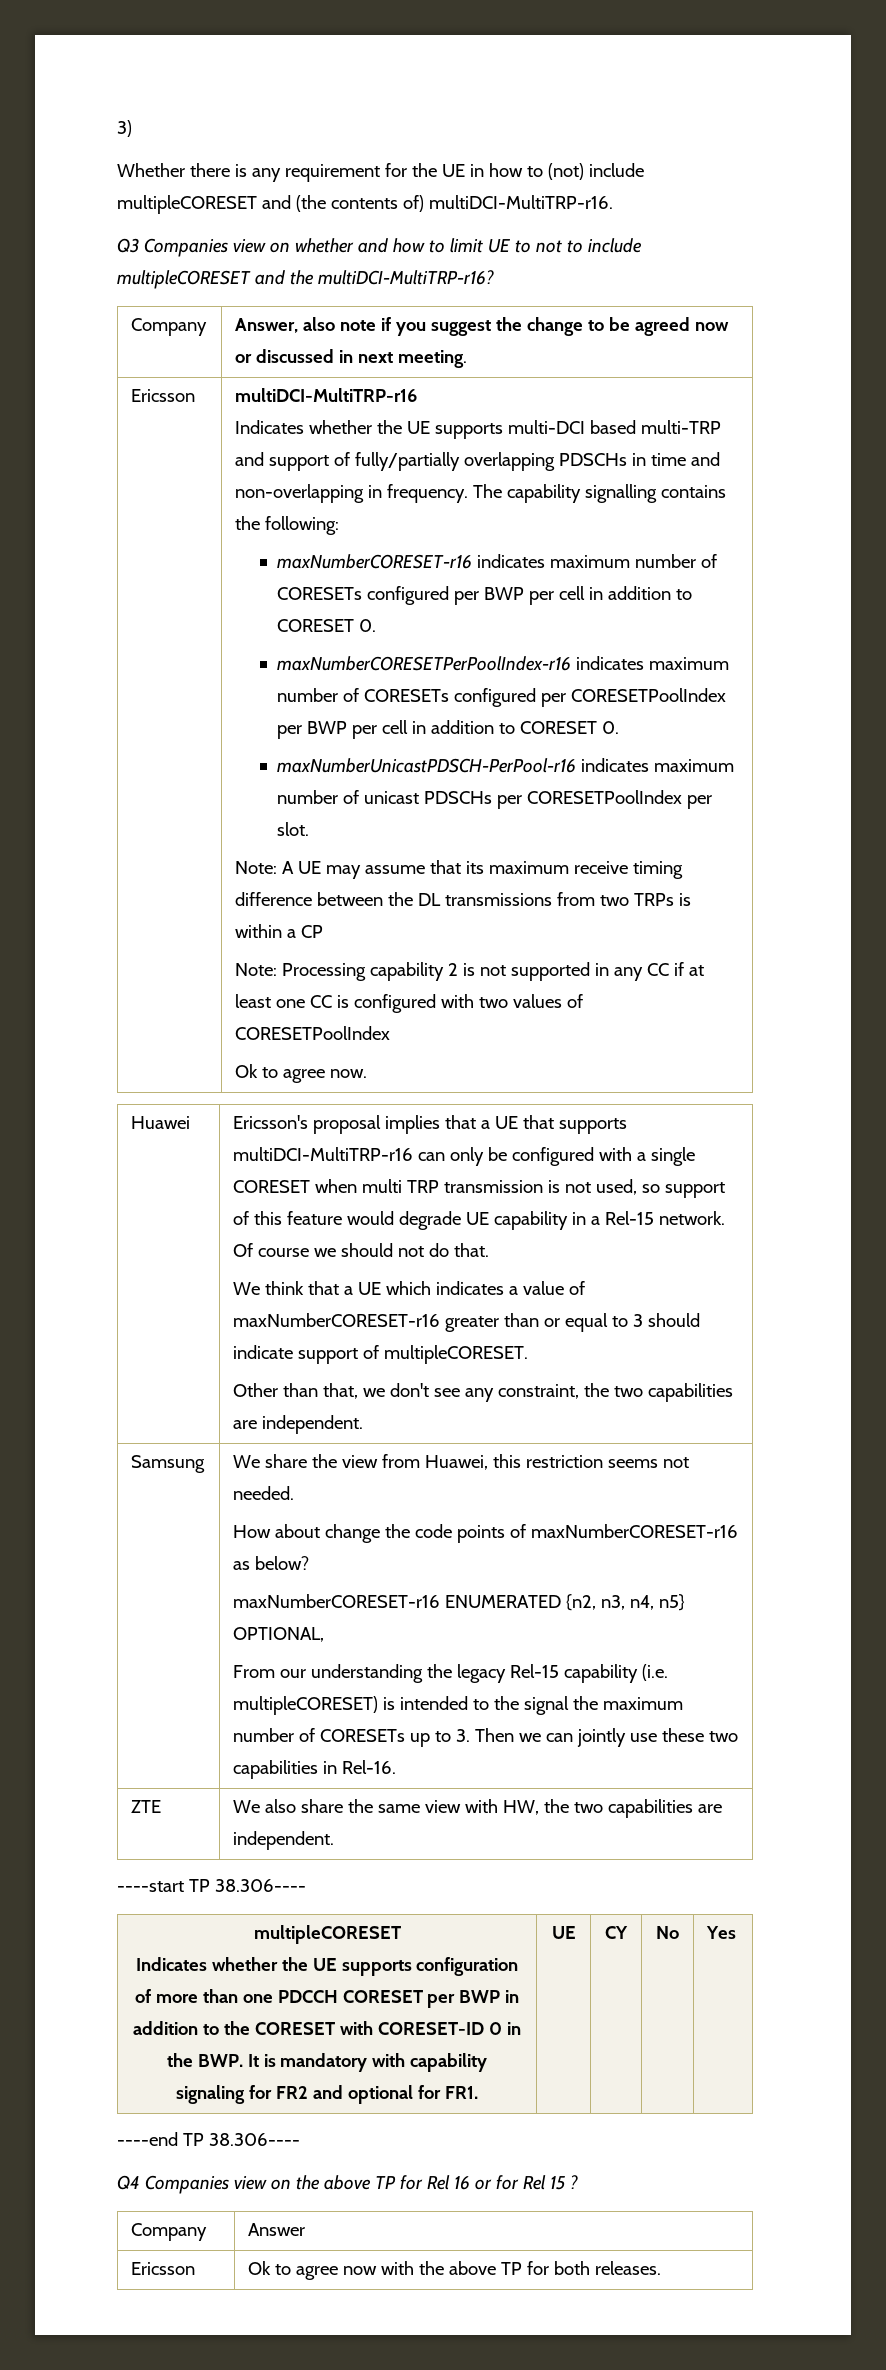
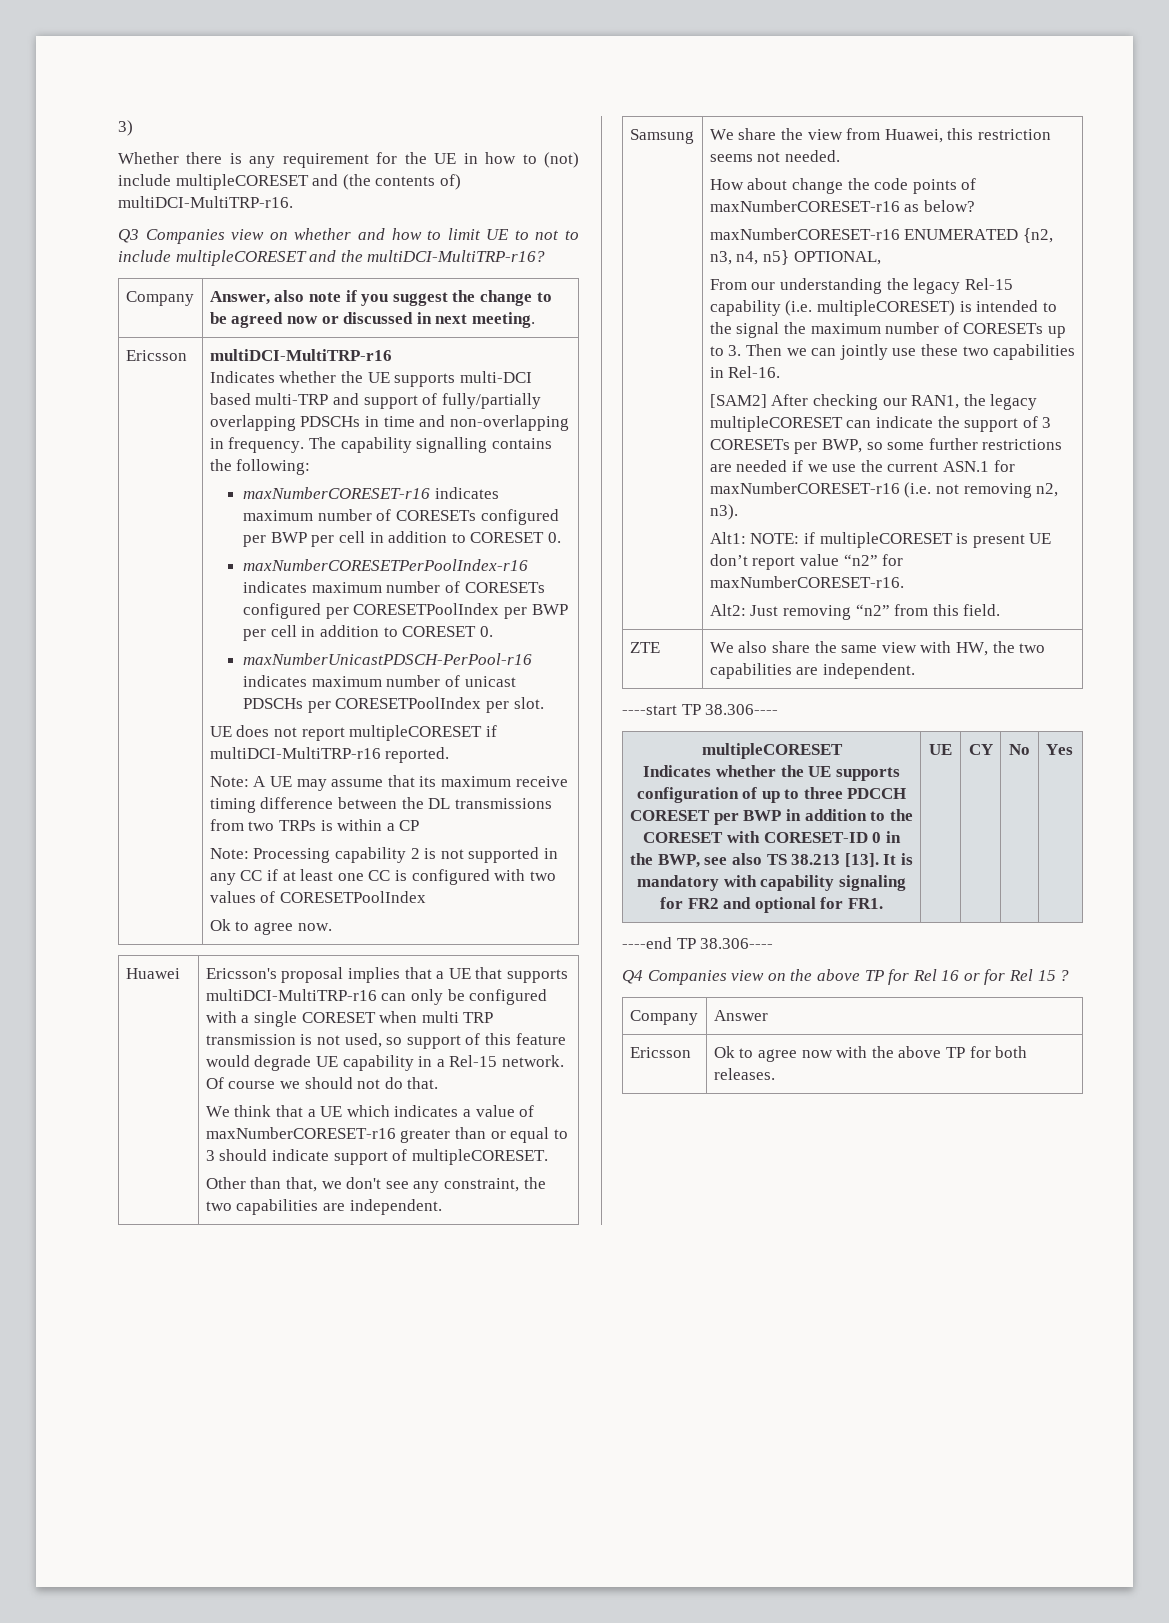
(309, 829) none -> [209,725,497,741] [209,747,450,763] // UE does not report multipleCORESET if multiDCI-MultiTRP-r16 reported.
(397, 1767) none -> [709,394,1038,410] [709,416,1052,432] [709,438,1063,454] [709,460,1015,472] [709,482,1059,498] [709,504,738,520] [709,532,1052,548] [709,554,904,570] [709,576,904,588] [709,604,1001,620] // [SAM2] After checking our RAN1, the legacy multipleCORESET can indicate the support of 3 CORESETs per BWP, so some further restrictions are needed if we use the current ASN.1 for maxNumberCORESET-r16 (i.e. not removing n2, n3). // Alt1: NOTE: if multipleCORESET is present UE don’t report value “n2” for maxNumberCORESET-r16. // Alt2: Just removing “n2” from this field.
[155,1989,273,2003] more than one -> [761,787,843,803] up to three
[197,2054,243,2067] BWP. -> [657,853,879,868] BWP, see also TS 38.213 [13].

